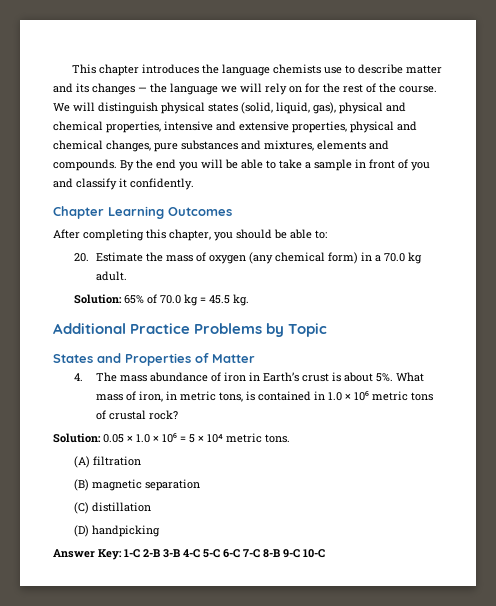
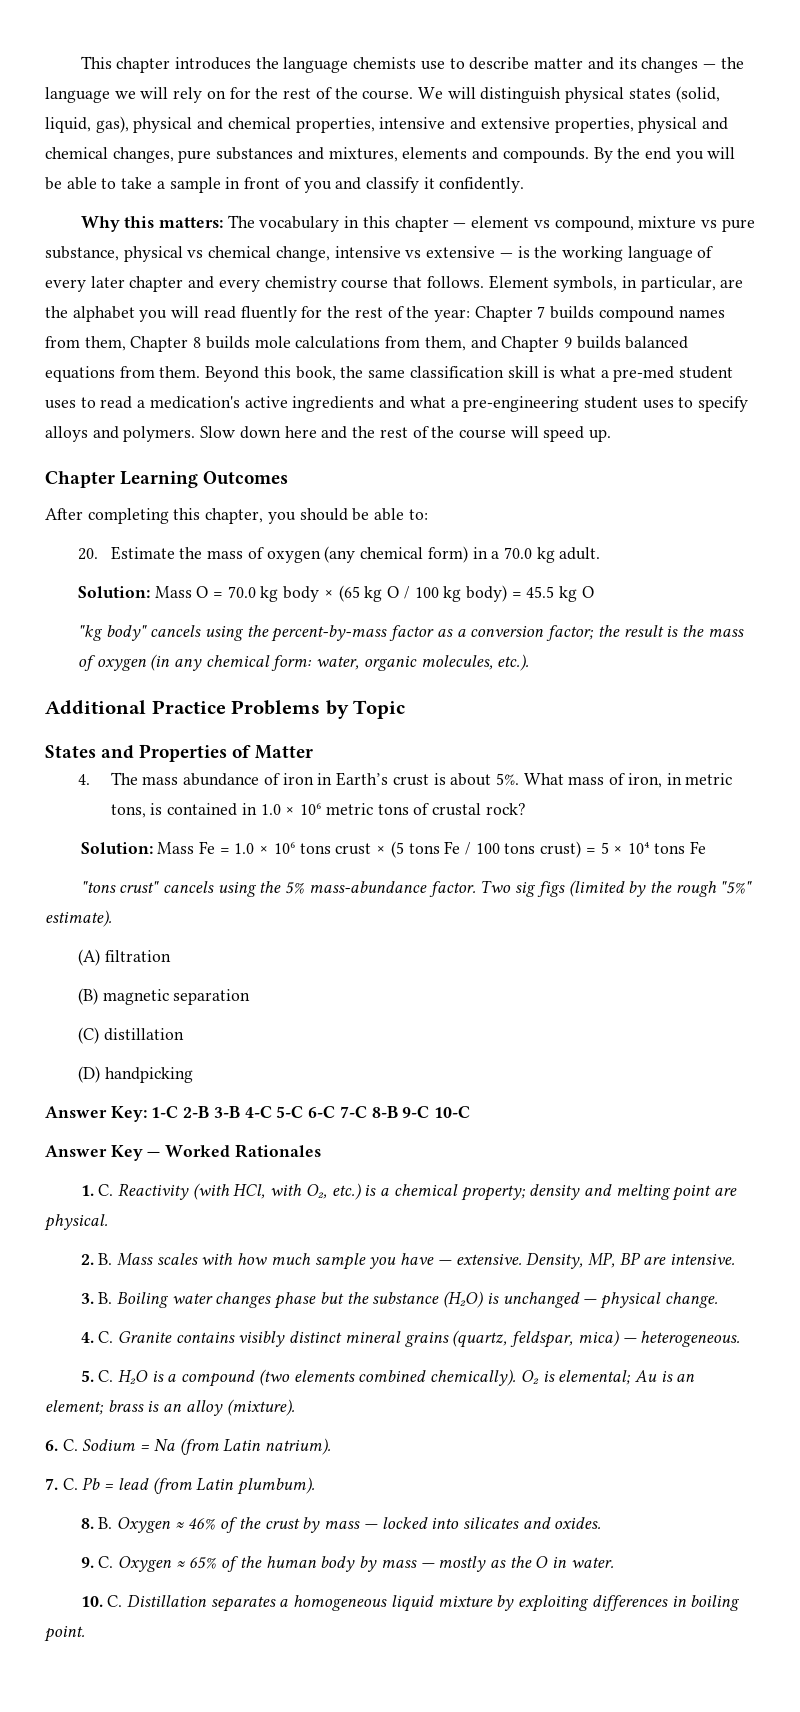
(194, 184) none -> [80,215,755,232] [45,246,714,262] [45,275,744,292] [45,306,725,322] [45,336,689,352] [45,366,734,382] [45,396,749,412] [45,426,612,442] // Why this matters: The vocabulary in this chapter — element vs compound, mixture vs pure substance, physical vs chemical change, intensive vs extensive — is the working language of every later chapter and every chemistry course that follows. Element symbols, in particular, are the alphabet you will read fluently for the rest of the year: Chapter 7 builds compound names from them, Chapter 8 builds mole calculations from them, and Chapter 9 builds balanced equations from them. Beyond this book, the same classification skill is what a pre-med student uses to read a medication's active ingredients and what a pre-engineering student uses to specify alloys and polymers. Slow down here and the rest of the course will speed up.
[124,294,250,306] 65% of 70.0 kg = 45.5 kg. -> [154,585,594,602] [77,625,744,642] [77,654,530,671] Mass O = 70.0 kg body × (65 kg O / 100 kg body) = 45.5 kg O // "kg body" cancels using the percent-by-mass factor as a conversion factor; the result is the mass of oxygen (in any chemical form: water, organic molecules, etc.).
[103,433,290,443] 0.05 × 1.0 × 10⁶ = 5 × 10⁴ metric tons. -> [157,841,706,858] [80,880,753,897] [45,910,112,927] Mass Fe = 1.0 × 10⁶ tons crust × (5 tons Fe / 100 tons crust) = 5 × 10⁴ tons Fe // "tons crust" cancels using the 5% mass-abundance factor. Two sig figs (limited by the rough "5%" estimate).
(325, 553) none -> [45,1144,321,1161] [80,1183,738,1201] [44,1214,108,1231] [80,1252,736,1270] [80,1291,718,1309] [80,1330,741,1348] [80,1369,696,1387] [45,1399,295,1416] [45,1438,332,1455] [45,1477,316,1495] [80,1517,602,1533] [80,1556,614,1572] [80,1595,741,1612] [44,1626,85,1642] // Answer Key — Worked Rationales // 1. C. Reactivity (with HCl, with O₂, etc.) is a chemical property; density and melting point are physical. // 2. B. Mass scales with how much sample you have — extensive. Density, MP, BP are intensive. // 3. B. Boiling water changes phase but the substance (H₂O) is unchanged — physical change. // 4. C. Granite contains visibly distinct mineral grains (quartz, feldspar, mica) — heterogeneous. // 5. C. H₂O is a compound (two elements combined chemically). O₂ is elemental; Au is an element; brass is an alloy (mixture). // 6. C. Sodium = Na (from Latin natrium). // 7. C. Pb = lead (from Latin plumbum). // 8. B. Oxygen ≈ 46% of the crust by mass — locked into silicates and oxides. // 9. C. Oxygen ≈ 65% of the human body by mass — mostly as the O in water. // 10. C. Distillation separates a homogeneous liquid mixture by exploiting differences in boiling point.

